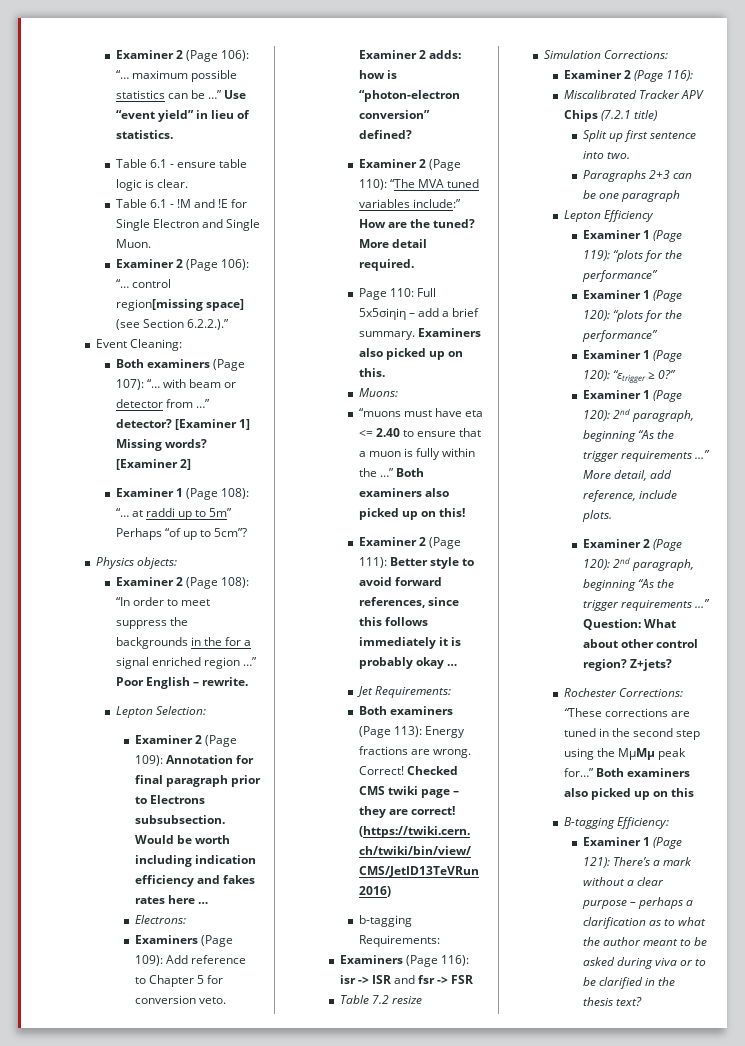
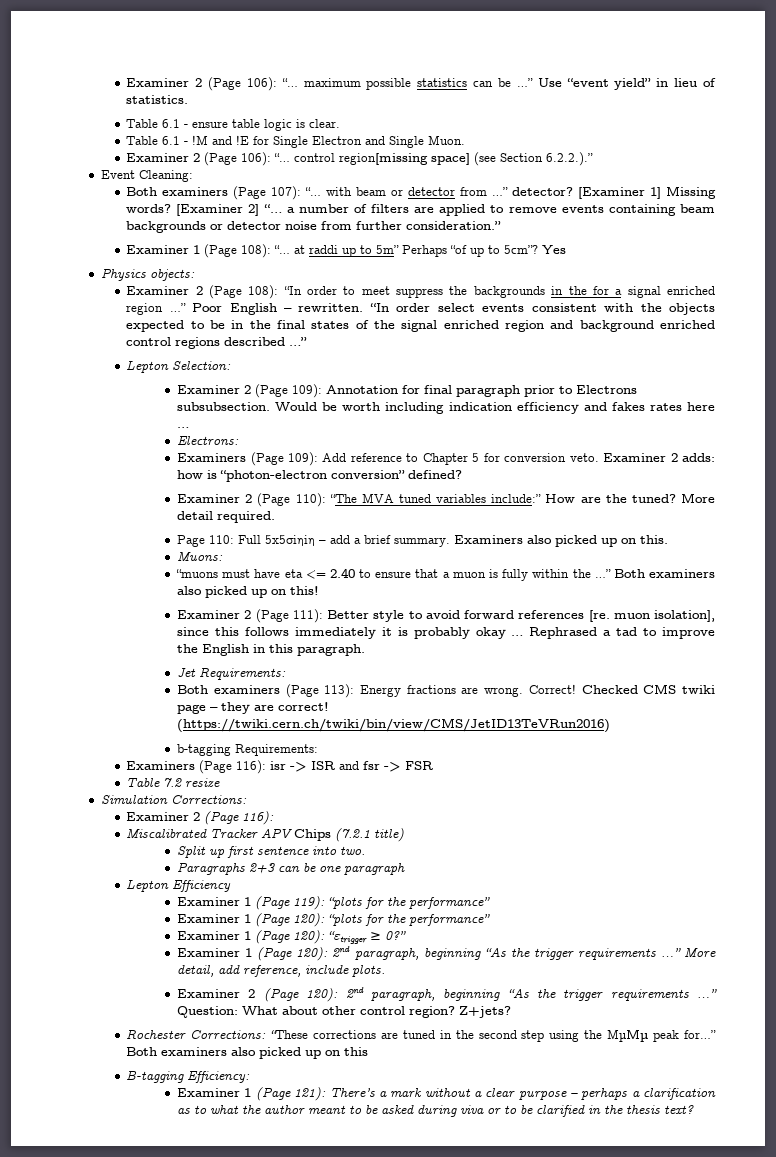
(191, 464) none -> [263,204,715,216] [126,221,502,233] “… a number of filters are applied to remove events containing beam backgrounds or detector noise from further consideration.”
(248, 532) none -> [542,245,567,254] Yes
[201,677,248,686] rewrite. -> [298,303,716,315] [126,320,715,332] [126,337,308,349] rewritten. “In order select events consistent with the objects expected to be in the final states of the signal enriched region and background enriched control regions described …”
[358,597,425,608] references, -> [518,610,716,622] references [re. muon isolation],
(457, 665) none -> [529,627,716,639] [177,644,366,656] Rephrased a tad to improve the English in this paragraph.

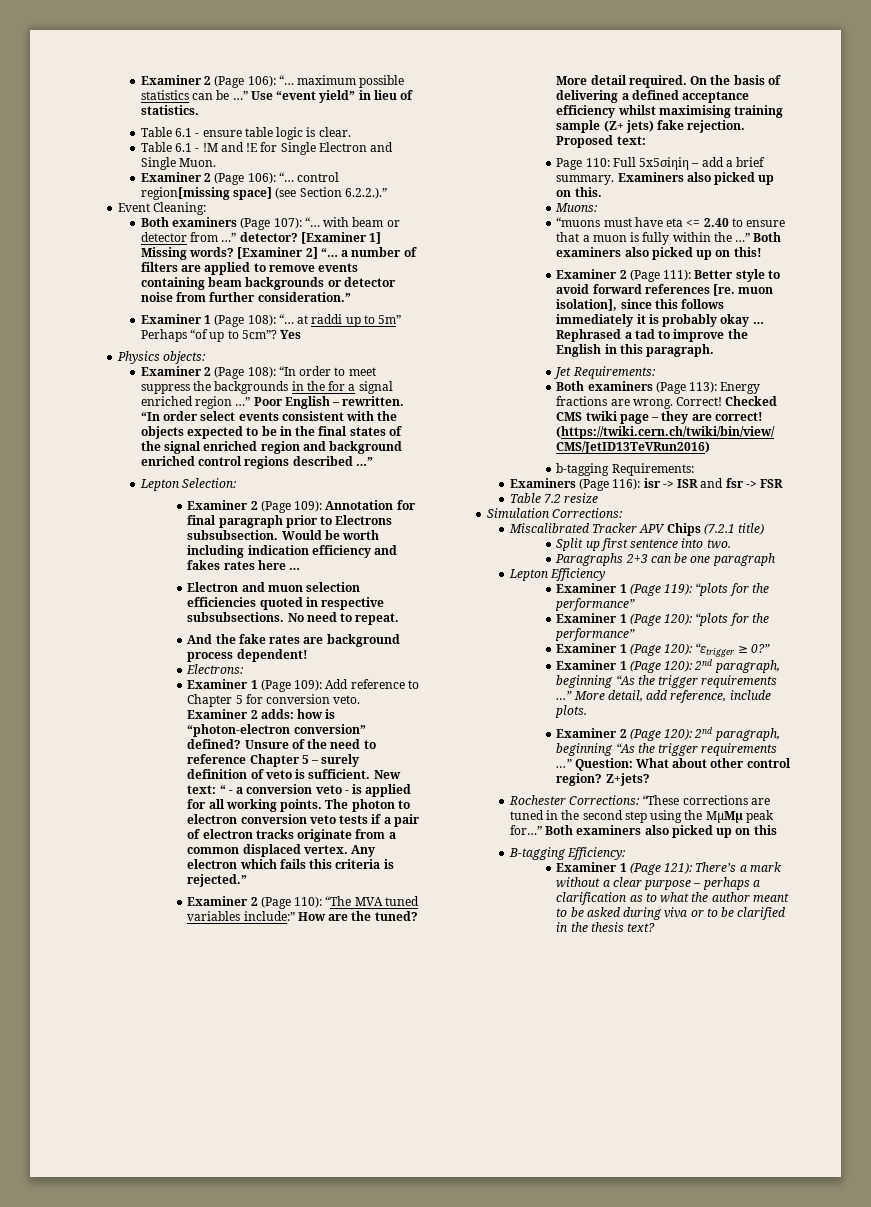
(190, 427) none -> [187,582,361,592] [187,597,385,610] [187,612,400,625] [187,634,400,647] [187,649,308,662] // Electron and muon selection efficiencies quoted in respective subsubsections. No need to repeat. // And the fake rates are background process dependent!
[177,453,247,462] Examiners -> [187,679,258,689] Examiner 1
(463, 474) none -> [244,739,376,749] [187,754,360,767] [187,769,401,779] [187,784,412,797] [187,799,410,812] [187,814,420,827] [187,829,396,842] [187,844,376,857] [187,859,394,869] [187,874,248,887] Unsure of the need to reference Chapter 5 – surely definition of veto is sufficient. New text: “ - a conversion veto - is applied for all working points. The photon to electron conversion veto tests if a pair of electron tracks originate from a common displaced vertex. Any electron which fails this criteria is rejected.”
(276, 517) none -> [690,75,781,85] [556,90,750,103] [556,105,784,118] [556,120,746,133] [556,135,646,148] On the basis of delivering a defined acceptance efficiency whilst maximising training sample (Z+ jets) fake rejection. Proposed text:
[126,811,275,825] // Examiner 2 (Page 116): -> (622, 513) none

